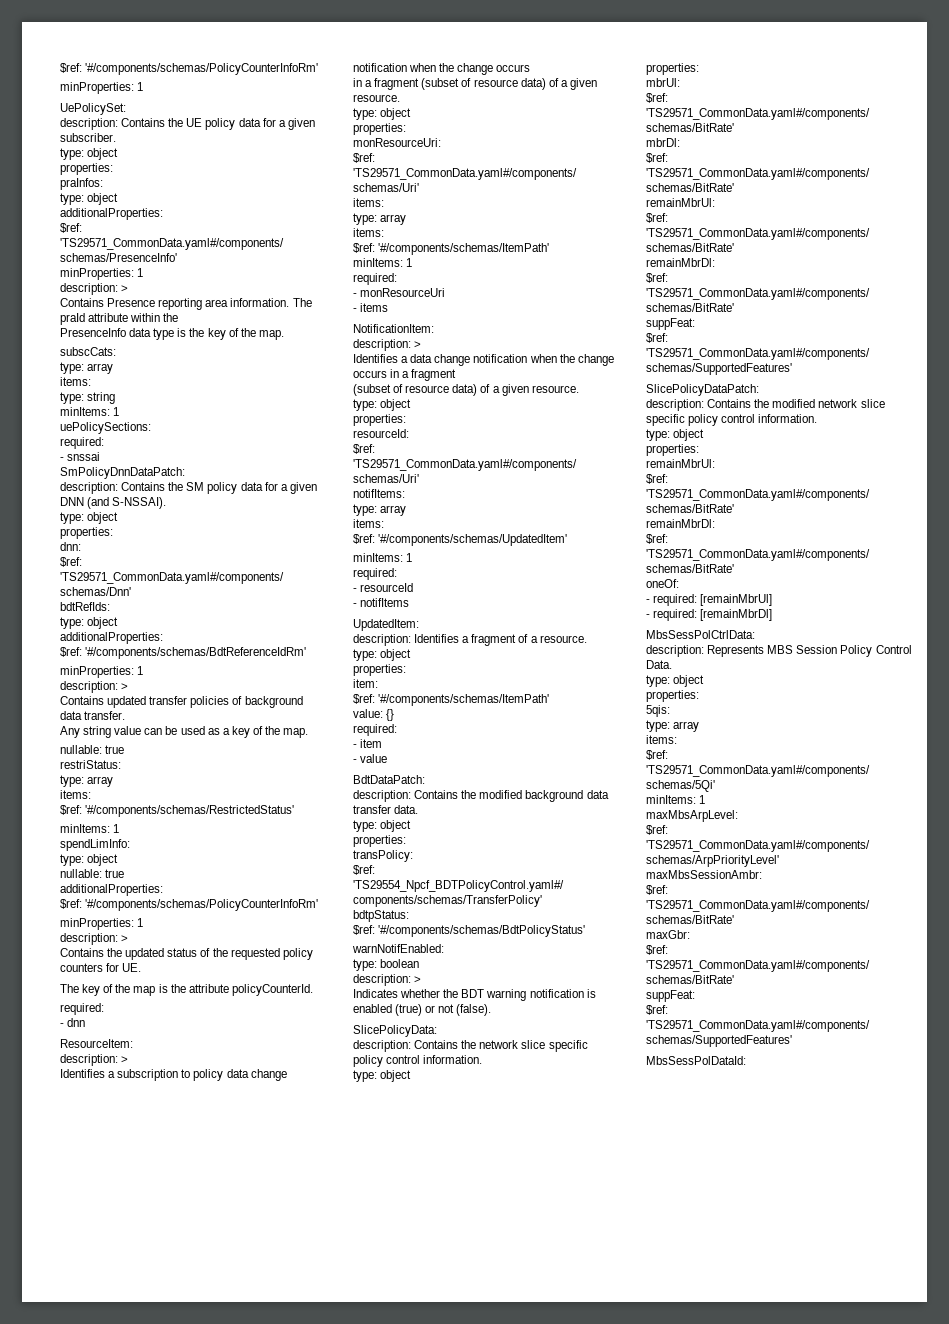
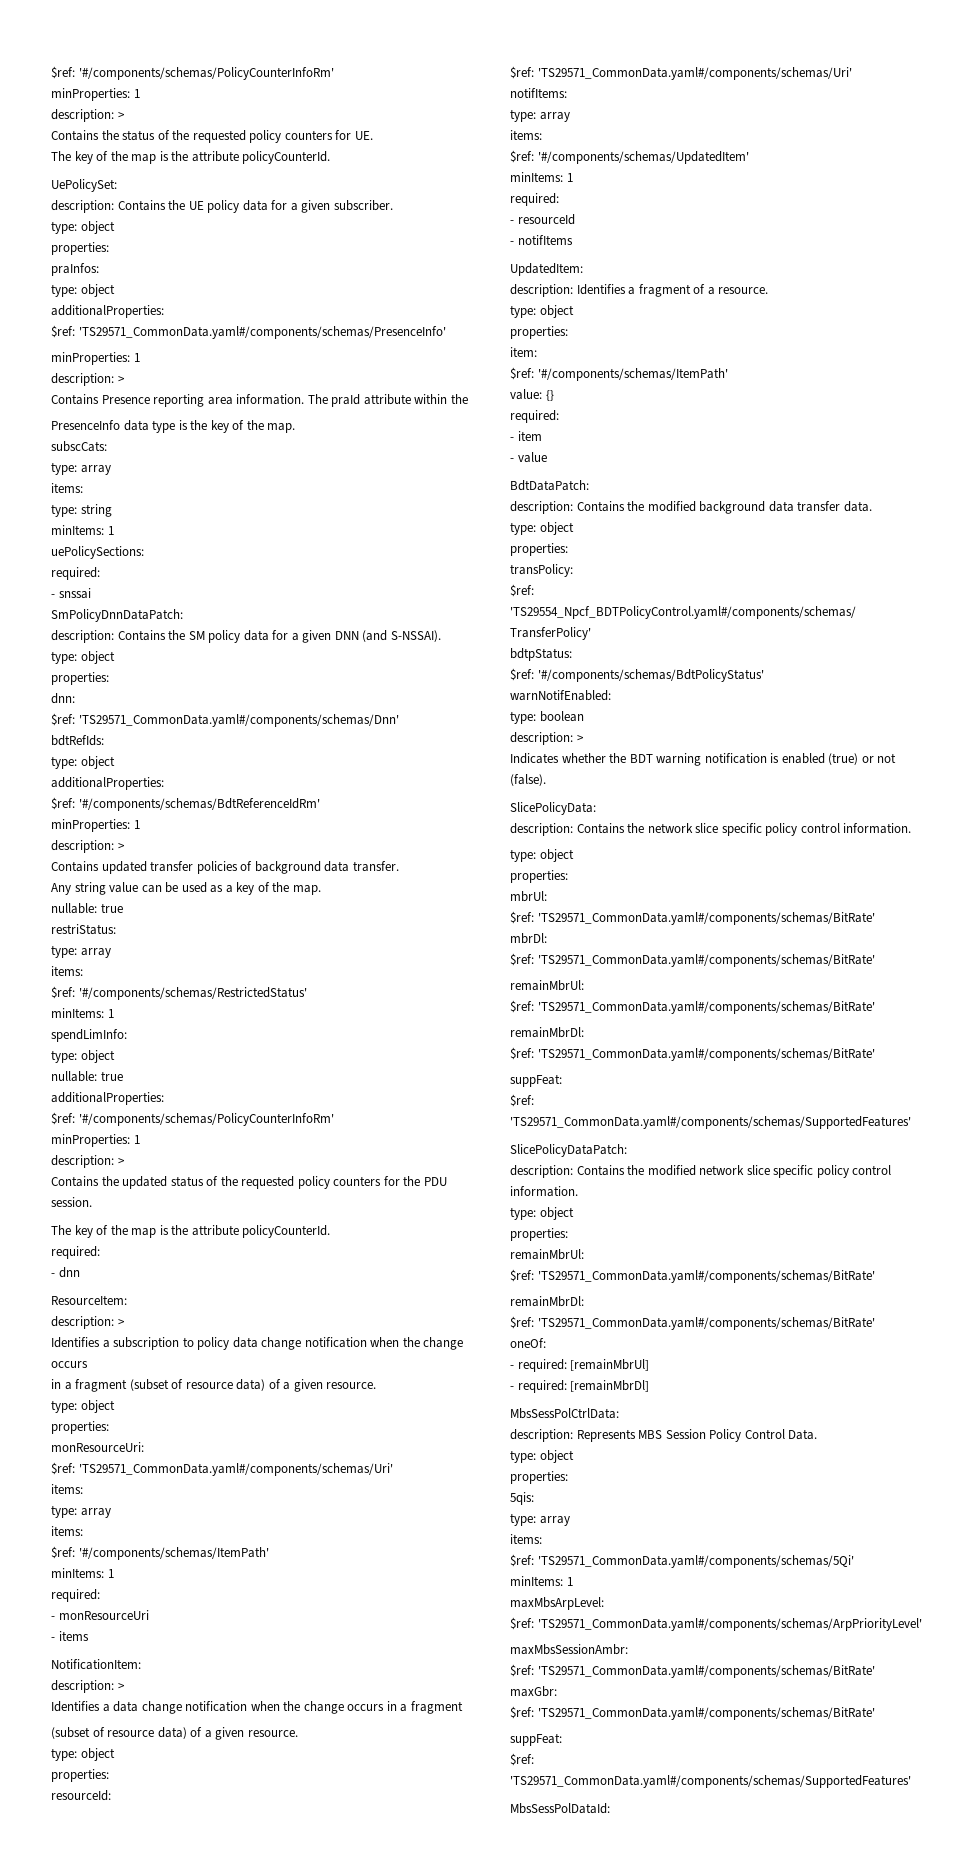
[60,63,319,75] [60,82,144,94] $ref: '#/components/schemas/PolicyCounterInfoRm' // minProperties: 1 -> [51,66,334,80] [51,88,140,101] [51,109,125,122] [51,130,373,143] [51,151,331,164] $ref: '#/components/schemas/PolicyCounterInfoRm' // minProperties: 1 // description: > // Contains the status of the requested policy counters for UE. // The key of the map is the attribute policyCounterId.
[122,963,142,972] UE. -> [403,1176,447,1186] [51,1197,92,1207] the PDU session.

